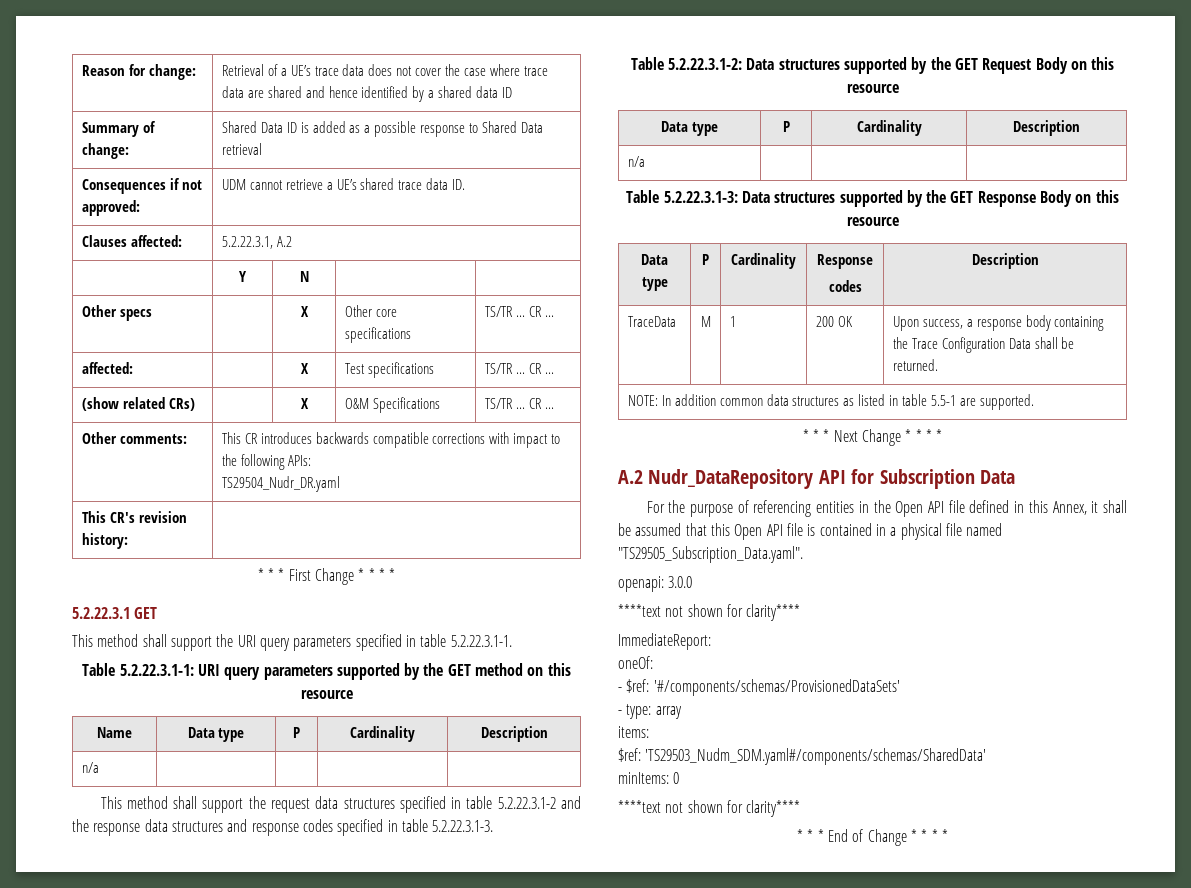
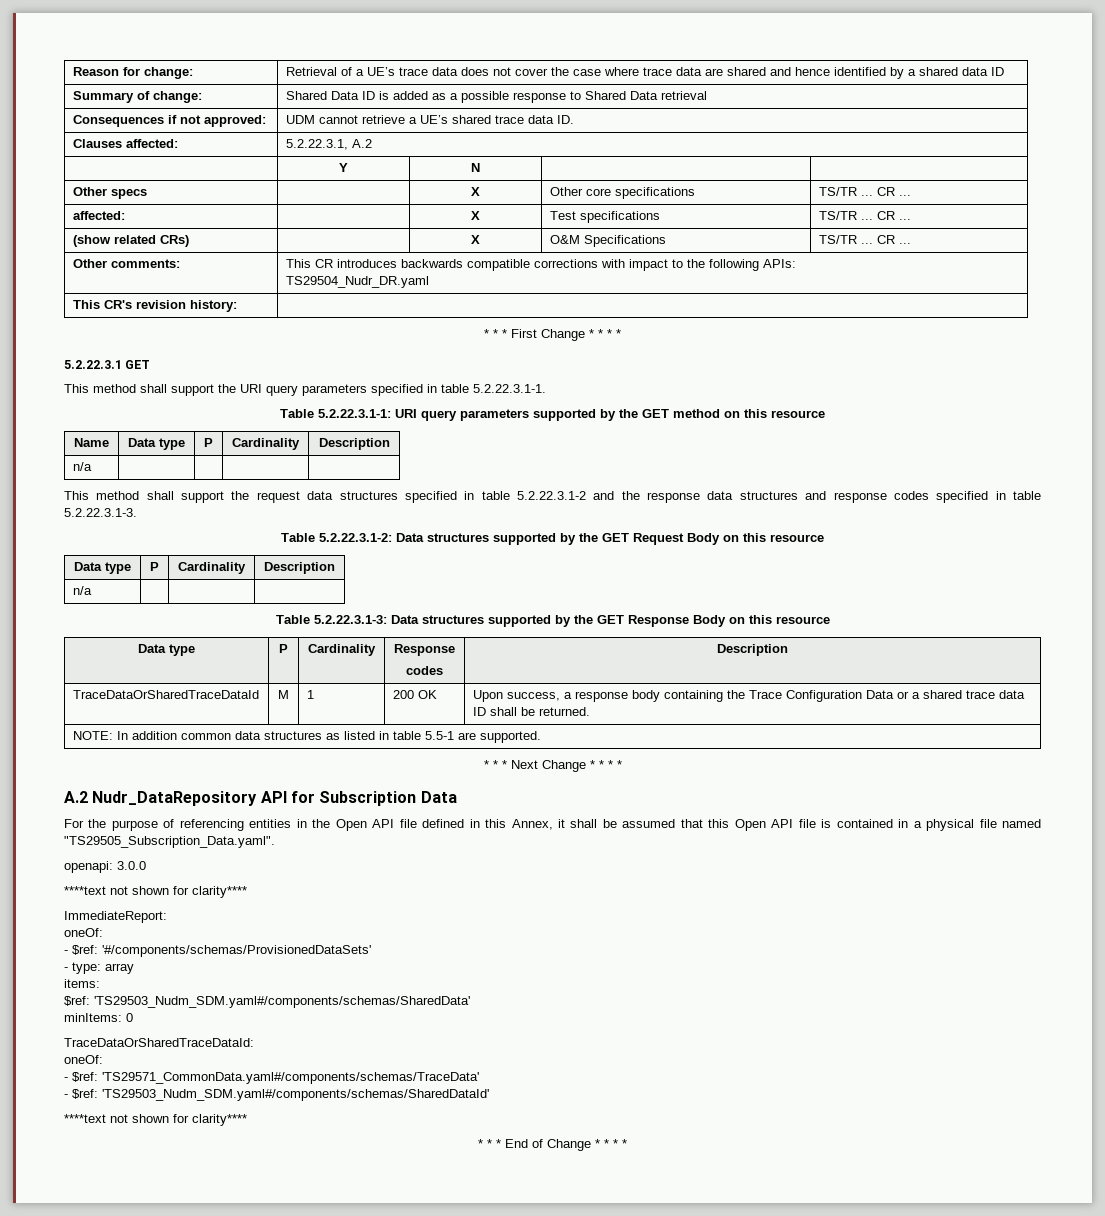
[627,316,676,327] TraceData -> [73,690,260,699] TraceDataOrSharedTraceDataId
(1031, 343) none -> [897,690,1026,699] [473,707,487,716] or a shared trace data ID
(680, 778) none -> [64,1038,254,1047] [64,1055,103,1064] [64,1072,479,1084] [64,1089,489,1101] // TraceDataOrSharedTraceDataId: // oneOf: // - $ref: 'TS29571_CommonData.yaml#/components/schemas/TraceData' // - $ref: 'TS29503_Nudm_SDM.yaml#/components/schemas/SharedDataId'

